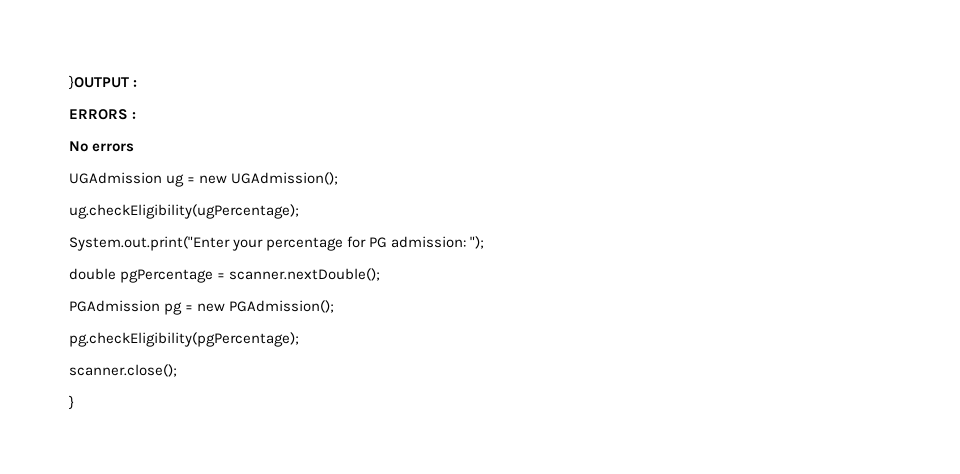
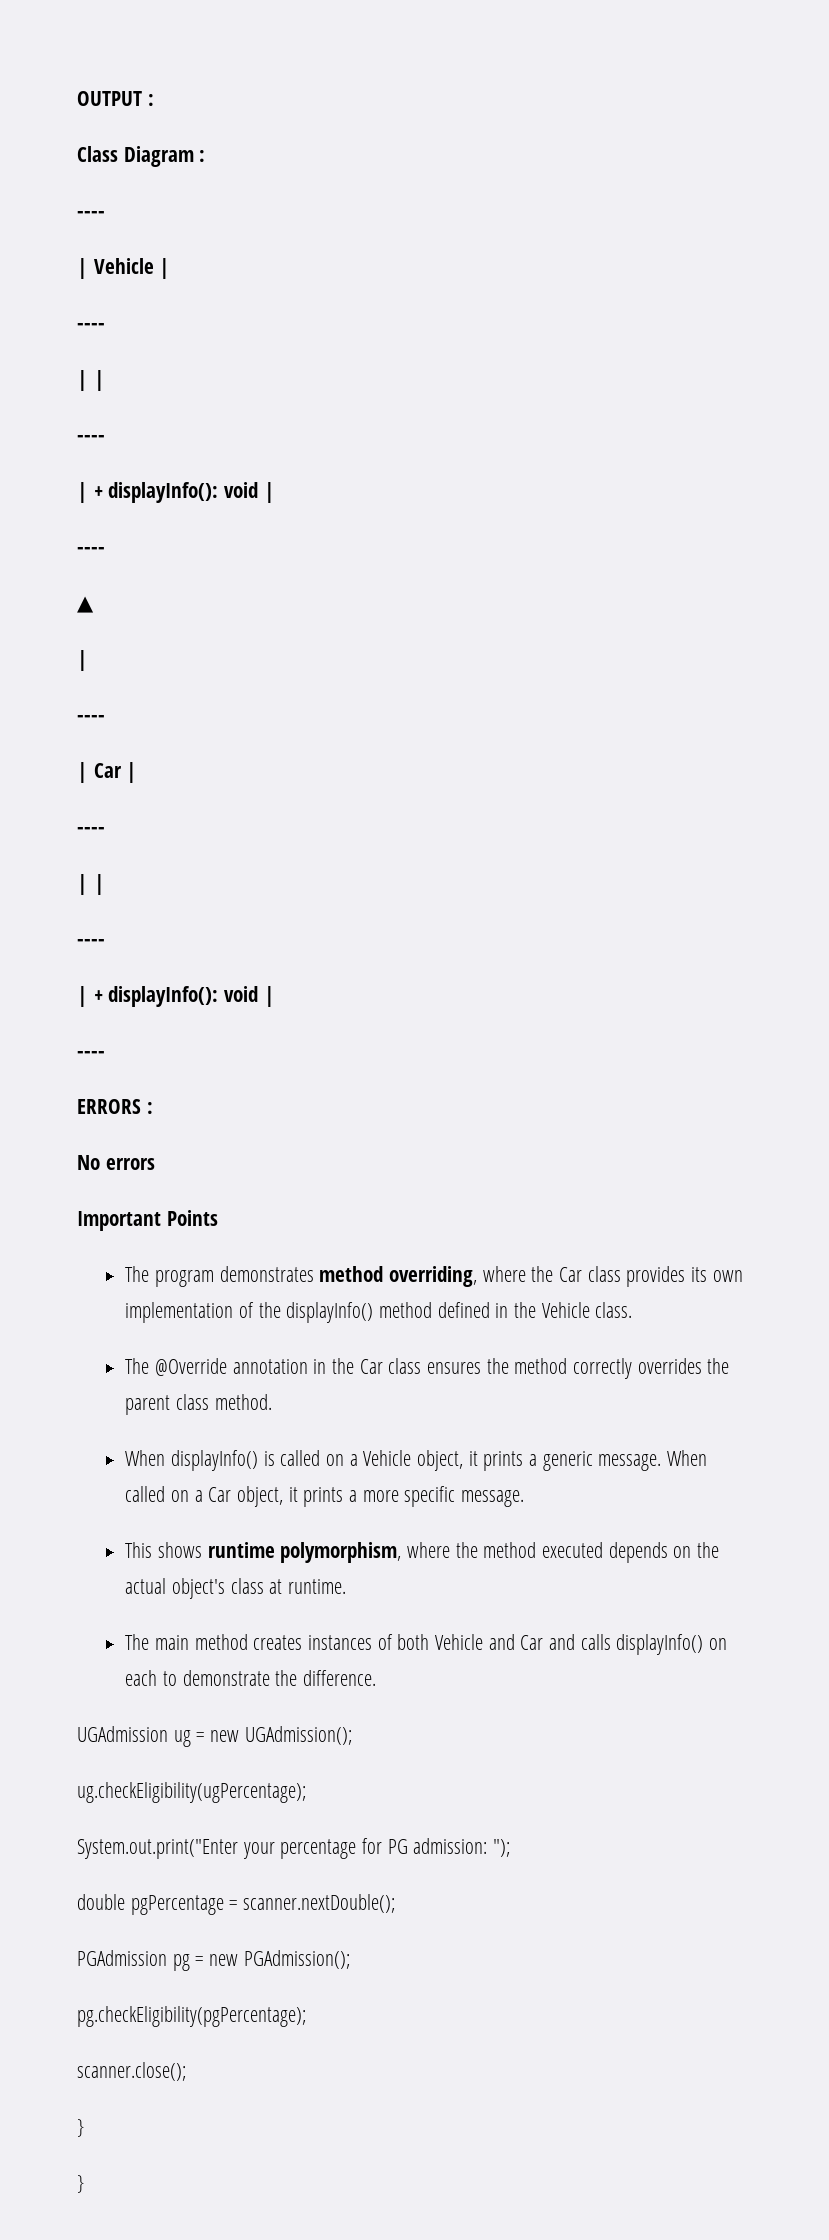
[69,75,138,90] [69,109,137,120] [69,141,135,152] }OUTPUT : // ERRORS : // No errors -> [77,91,154,106] [77,146,206,167] [77,211,105,218] [77,258,171,279] [77,323,105,330] [77,370,105,391] [77,435,105,442] [77,482,275,503] [77,547,105,554] [77,596,94,613] [77,650,88,671] [77,715,105,722] [77,762,138,783] [77,827,105,834] [77,874,105,895] [77,939,105,946] [77,986,275,1007] [77,1051,105,1058] [77,1099,153,1114] [77,1155,155,1170] [77,1210,218,1231] [125,1266,743,1287] [125,1302,633,1323] [125,1358,730,1379] [125,1394,272,1415] [125,1450,708,1471] [125,1486,525,1507] [125,1542,720,1563] [125,1578,347,1599] [125,1634,728,1655] [125,1670,377,1686] OUTPUT : // Class Diagram : // ---- // | Vehicle | // ---- // | | // ---- // | + displayInfo(): void | // ---- // ▲ // | // ---- // | Car | // ---- // | | // ---- // | + displayInfo(): void | // ---- // ERRORS : // No errors // Important Points // The program demonstrates method overriding, where the Car class provides its own implementation of the displayInfo() method defined in the Vehicle class. // The @Override annotation in the Car class ensures the method correctly overrides the parent class method. // When displayInfo() is called on a Vehicle object, it prints a generic message. When called on a Car object, it prints a more specific message. // This shows runtime polymorphism, where the method executed depends on the actual object's class at runtime. // The main method creates instances of both Vehicle and Car and calls displayInfo() on each to demonstrate the difference.
(74, 402) none -> [77,2175,85,2193] // }

